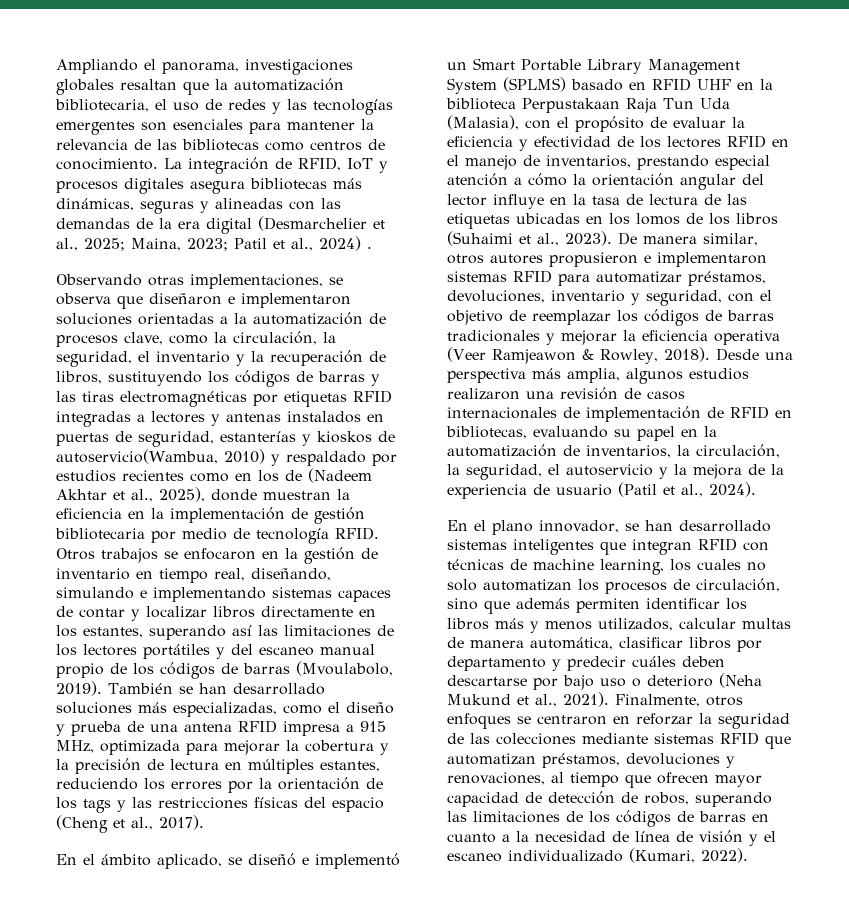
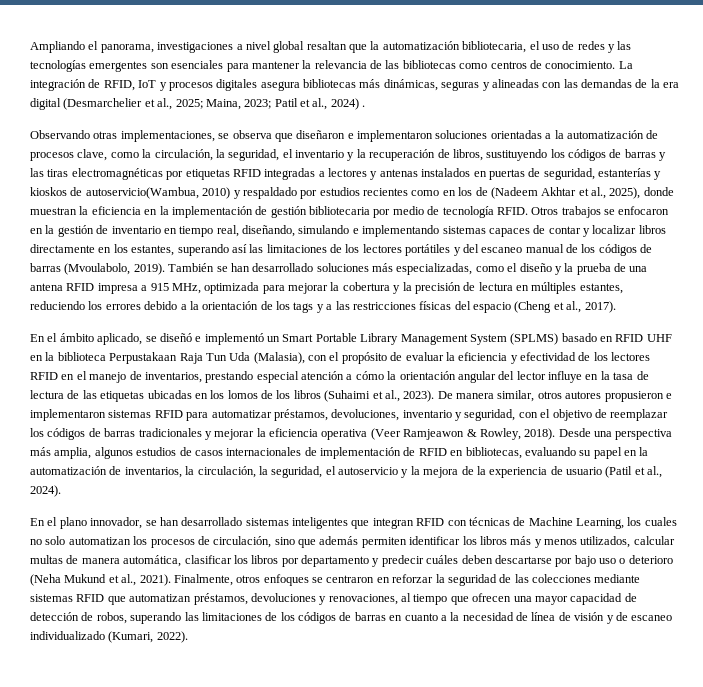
[56,79,114,95] globales -> [236,41,305,53] a nivel global
[56,663,104,678] propio -> (564, 248) none
(65, 730) none -> [564,263,574,272] la
[228,781,253,793] por -> [144,301,187,310] debido a
(126, 806) none -> [326,304,333,310] a
[447,387,618,400] realizaron una revisión -> (177, 451) none
[533,559,664,575] machine learning, -> [528,517,624,529] Machine Learning,
(683, 642) none -> [233,555,248,564] los
(709, 778) none -> [513,596,532,602] una
[764,831,776,842] el -> [615,612,628,621] de

